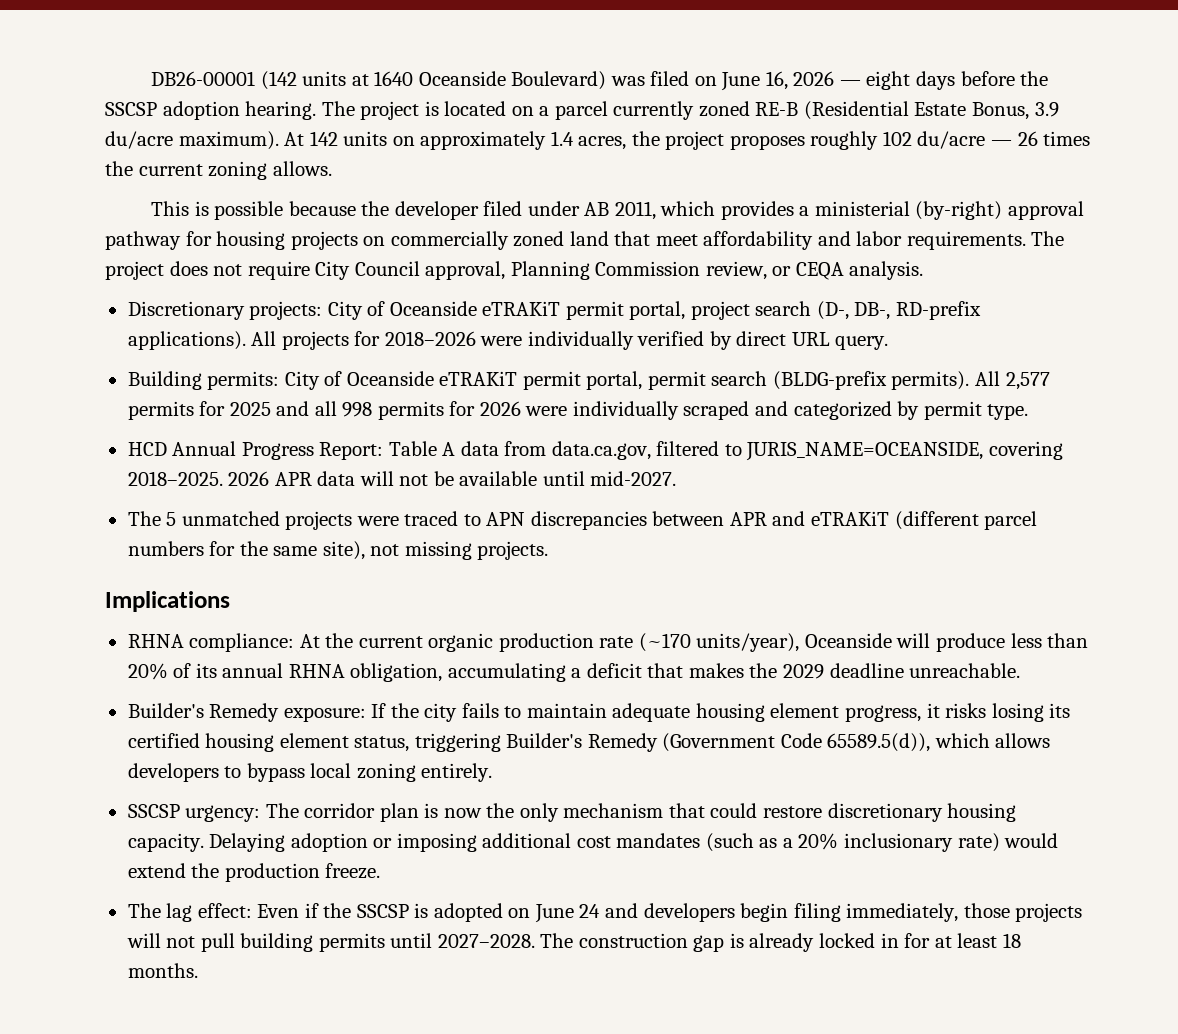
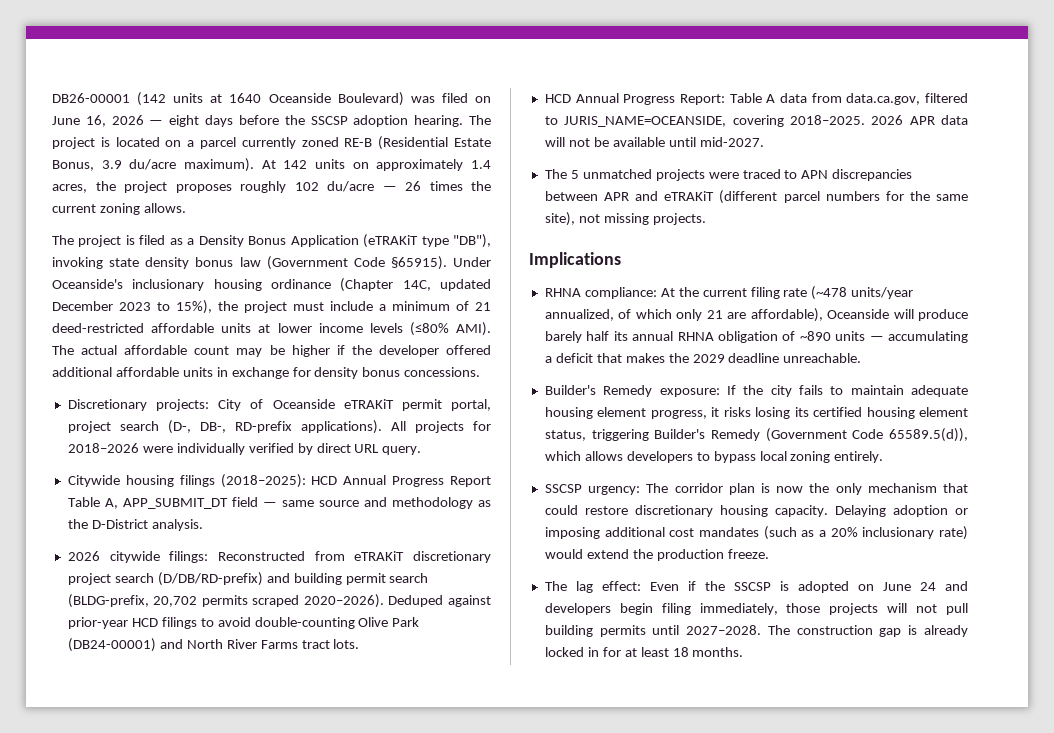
[150,201,1085,220] [105,231,1065,250] [105,261,924,280] This is possible because the developer filed under AB 2011, which provides a ministerial (by-right) approval pathway for housing projects on commercially zoned land that meet affordability and labor requirements. The project does not require City Council approval, Planning Commission review, or CEQA analysis. -> [52,234,491,248] [52,256,491,270] [52,278,491,292] [52,300,491,314] [52,322,491,336] [52,345,492,357] [52,367,481,379] The project is filed as a Density Bonus Application (eTRAKiT type "DB"), invoking state density bonus law (Government Code §65915). Under Oceanside's inclusionary housing ordinance (Chapter 14C, updated December 2023 to 15%), the project must include a minimum of 21 deed-restricted affordable units at lower income levels (≤80% AMI). The actual affordable count may be higher if the developer offered additional affordable units in exchange for density bonus concessions.
[127,371,1050,390] [127,401,1029,420] Building permits: City of Oceanside eTRAKiT permit portal, permit search (BLDG-prefix permits). All 2,577 permits for 2025 and all 998 permits for 2026 were individually scraped and categorized by permit type. -> [67,474,491,488] [67,497,491,509] [67,519,203,531] [67,551,492,563] [67,572,429,586] [67,594,491,608] [67,617,420,629] [67,638,360,652] Citywide housing filings (2018–2025): HCD Annual Progress Report Table A, APP_SUBMIT_DT field — same source and methodology as the D-District analysis. // 2026 citywide filings: Reconstructed from eTRAKiT discretionary project search (D/DB/RD-prefix) and building permit search (BLDG-prefix, 20,702 permits scraped 2020–2026). Deduped against prior-year HCD filings to avoid double-counting Olive Park (DB24-00001) and North River Farms tract lots.
[428,633,1089,652] [127,663,443,682] organic production rate (~170 units/year), Oceanside will produce less than 20% of its annual RHNA obligation, -> [750,286,914,300] [544,308,968,322] [544,331,884,343] filing rate (~478 units/year annualized, of which only 21 are affordable), Oceanside will produce barely half its annual RHNA obligation of ~890 units —

